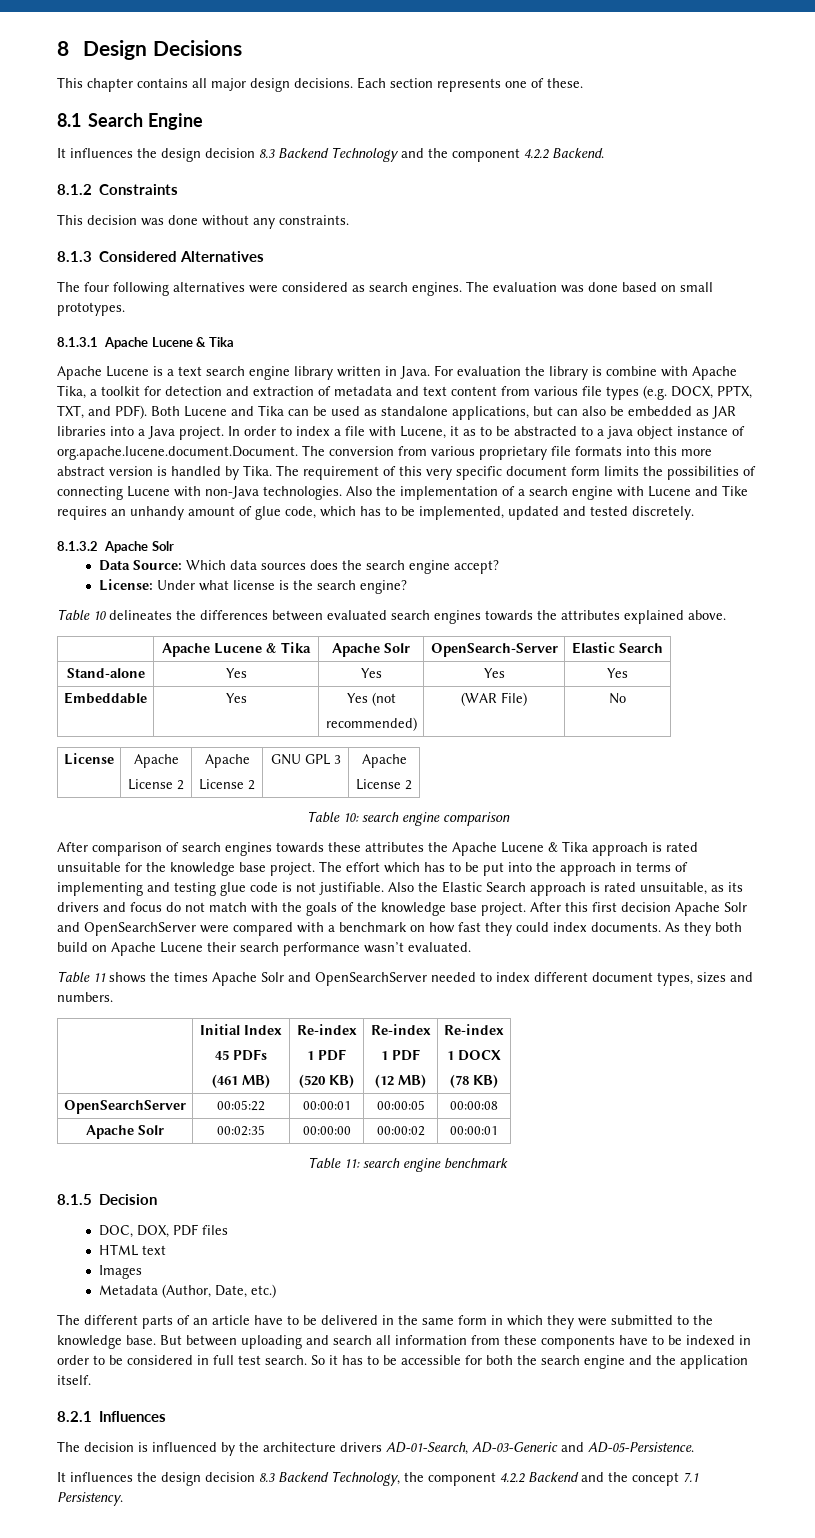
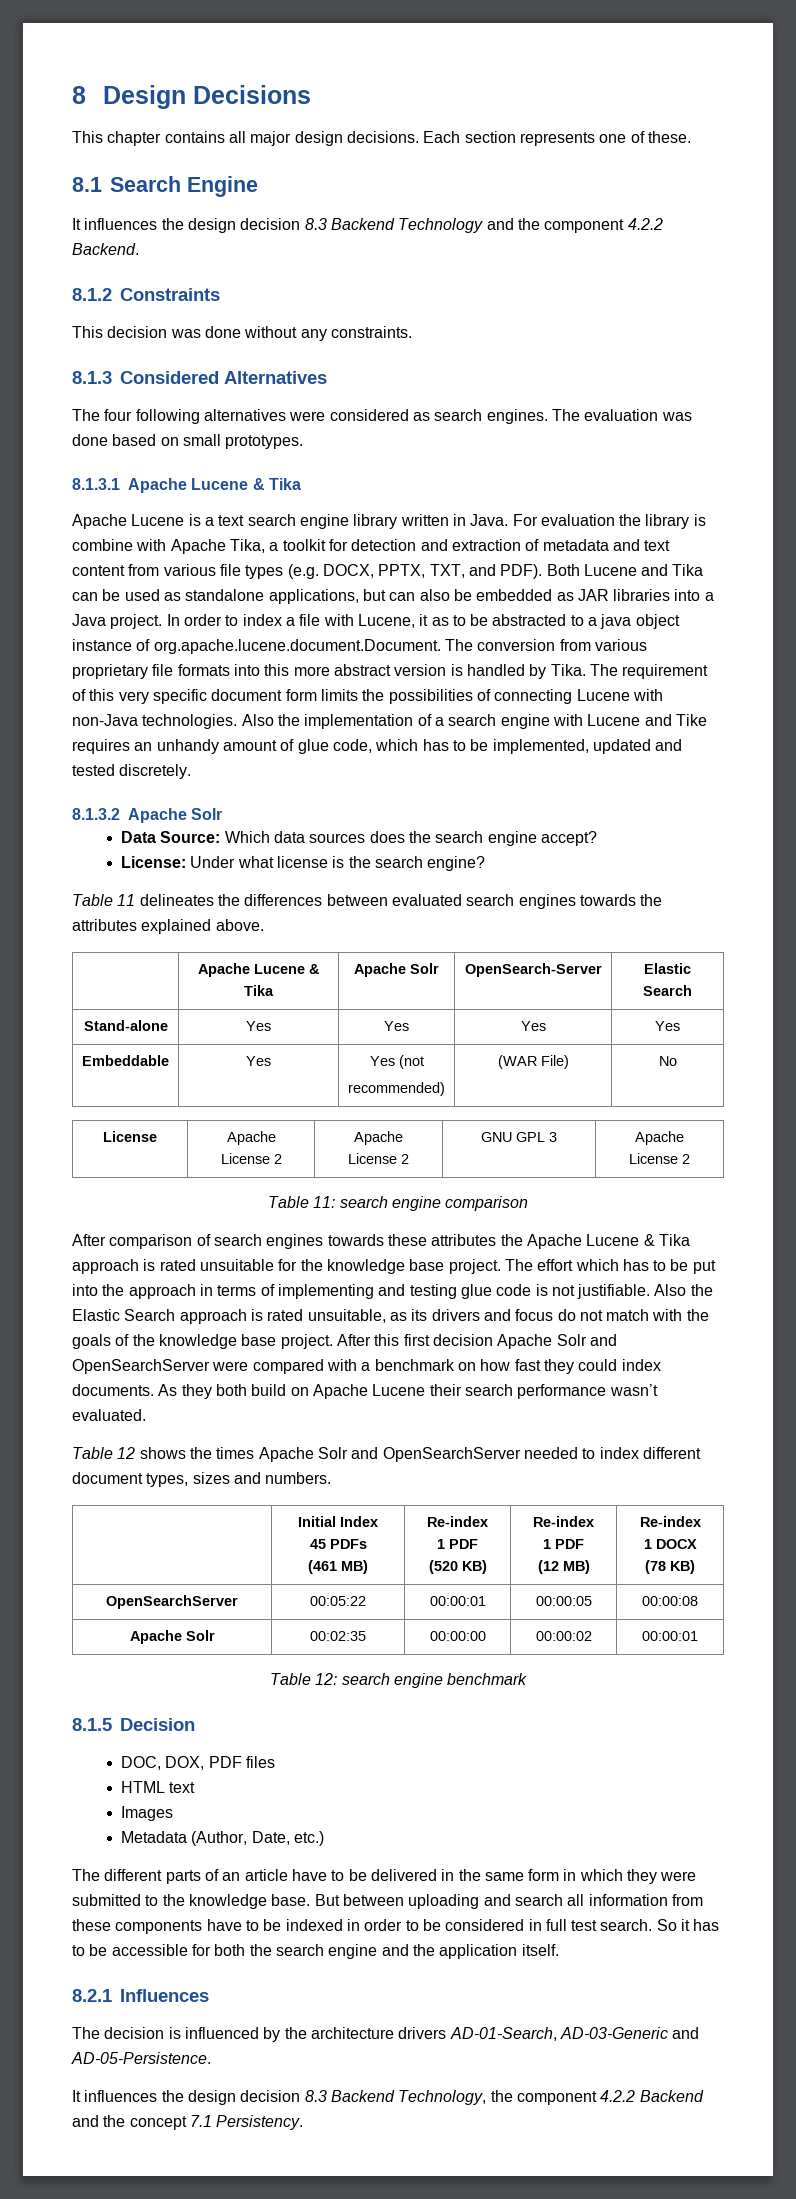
[93,611,106,620] 10 -> [117,894,136,906] 11
[342,813,359,822] 10: -> [313,1196,336,1208] 11:
[93,973,106,982] 11 -> [117,1447,136,1459] 12
[344,1159,360,1168] 11: -> [315,1673,338,1685] 12:

